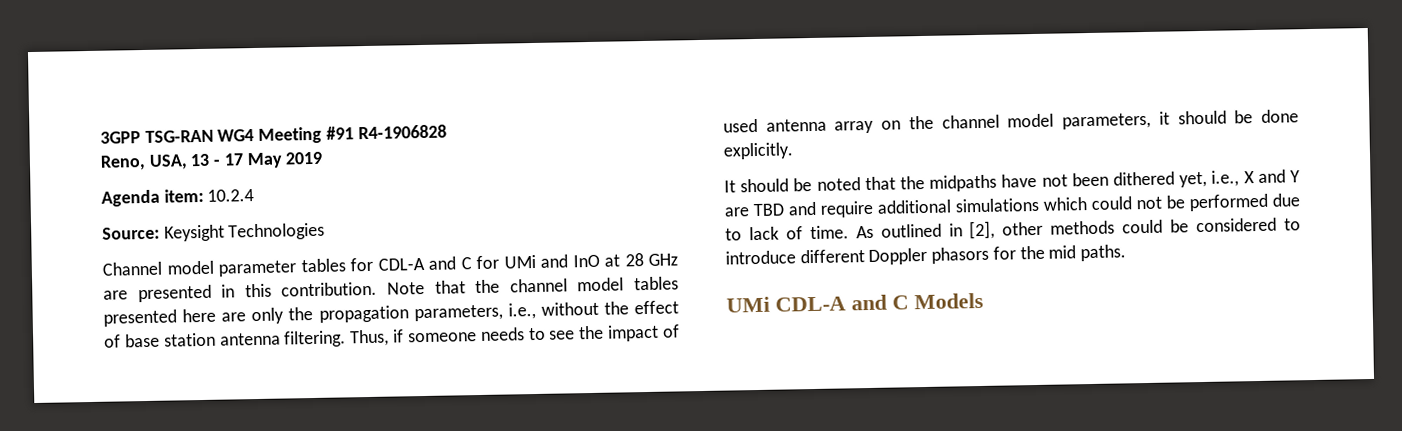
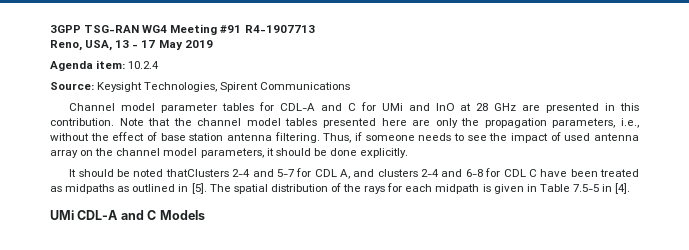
[357,124,447,140] R4-1906828 -> [244,25,315,33] R4-1907713
[228,222,326,241] Technologies -> [144,82,351,92] Technologies, Spirent Communications
[864,169,1300,192] [724,193,1300,218] [725,217,1301,241] [725,244,1127,265] that the midpaths have not been dithered yet, i.e., X and Y are TBD and require additional simulations which could not be performed due to lack of time. As outlined in [2], other methods could be considered to introduce different Doppler phasors for the mid paths. -> [165,168,639,179] [50,183,631,194] thatClusters 2-4 and 5-7 for CDL A, and clusters 2-4 and 6-8 for CDL C have been treated as midpaths as outlined in [5]. The spatial distribution of the rays for each midpath is given in Table 7.5-5 in [4].

